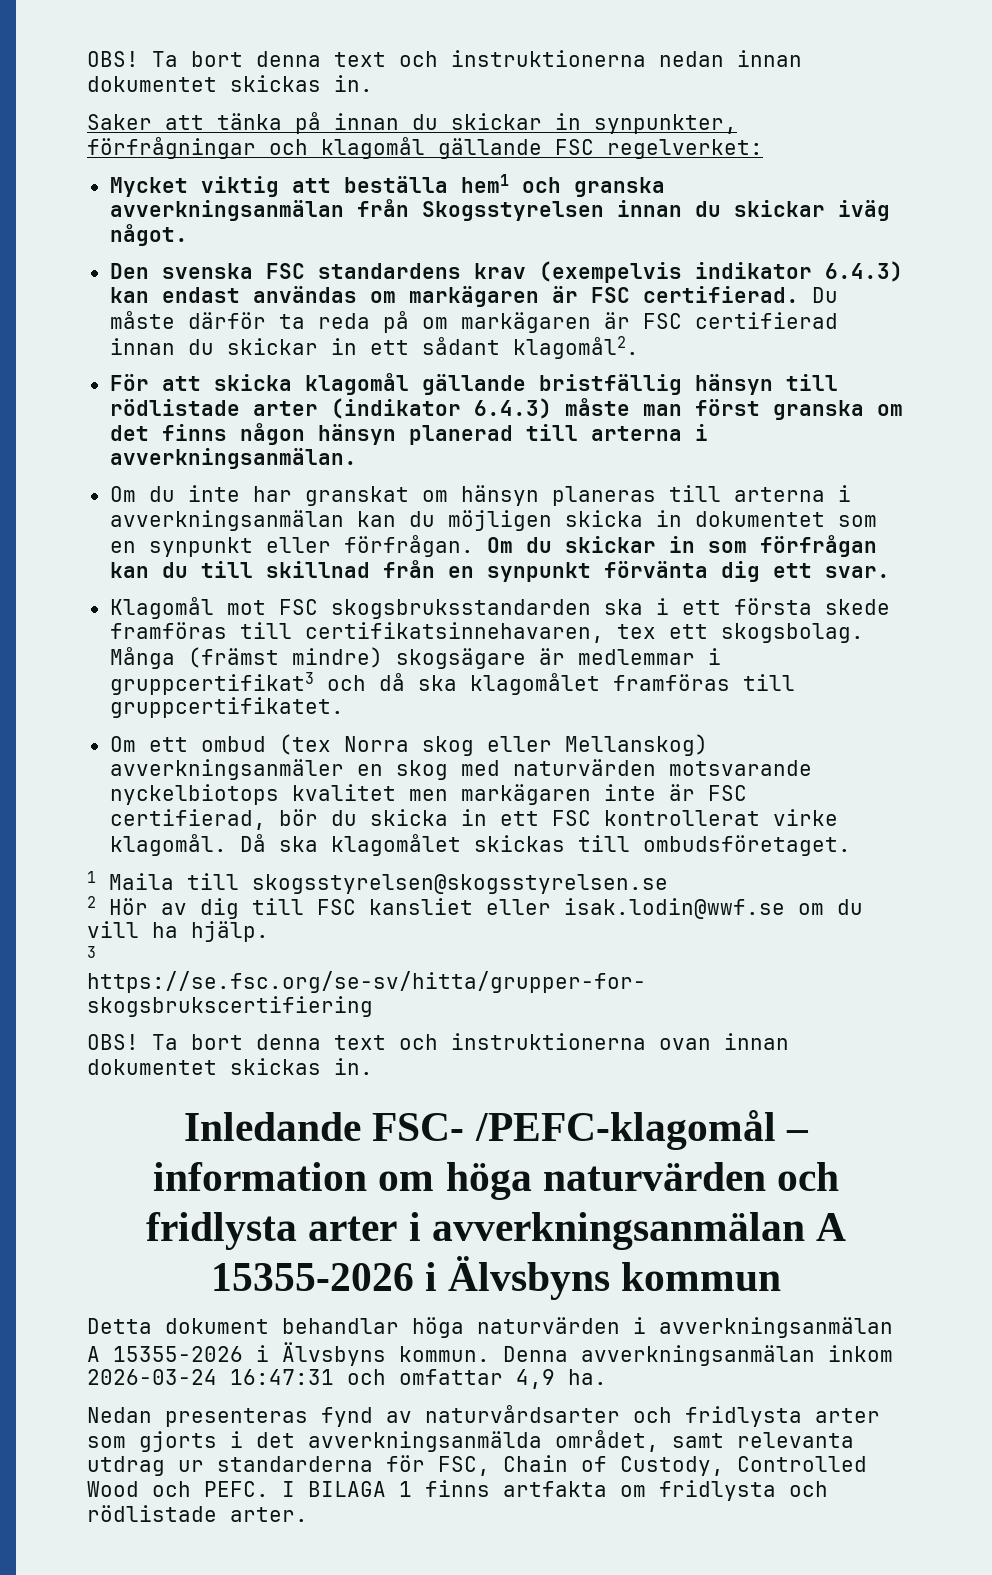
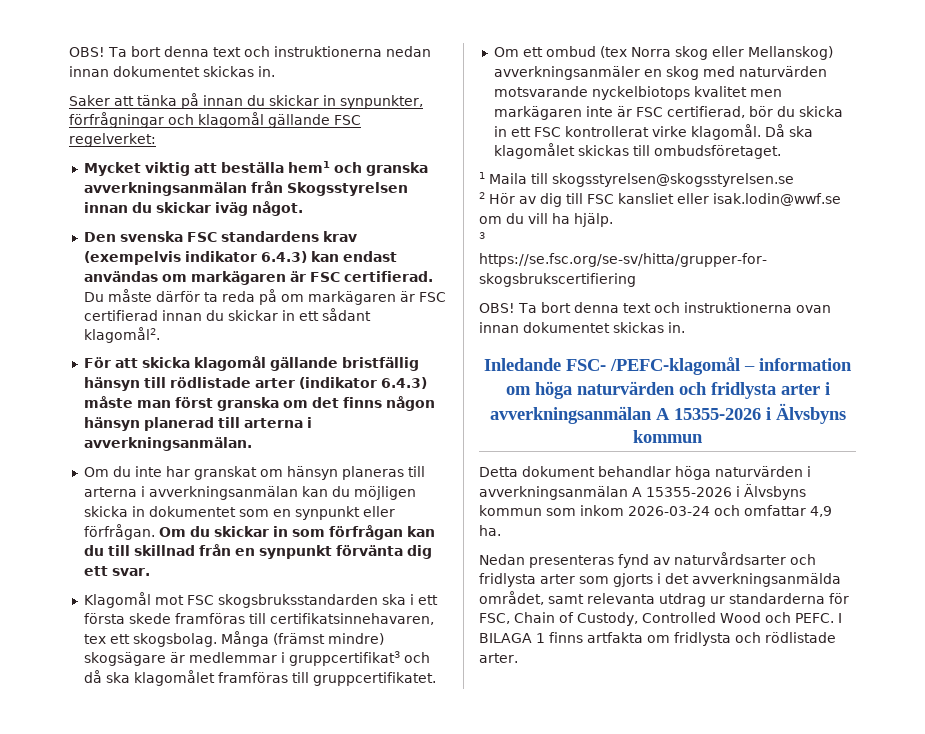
[399,1345,815,1366] kommun. Denna avverkningsanmälan -> [479,505,576,516] kommun som
[230,1369,334,1385] 16:47:31 -> (710, 511) none

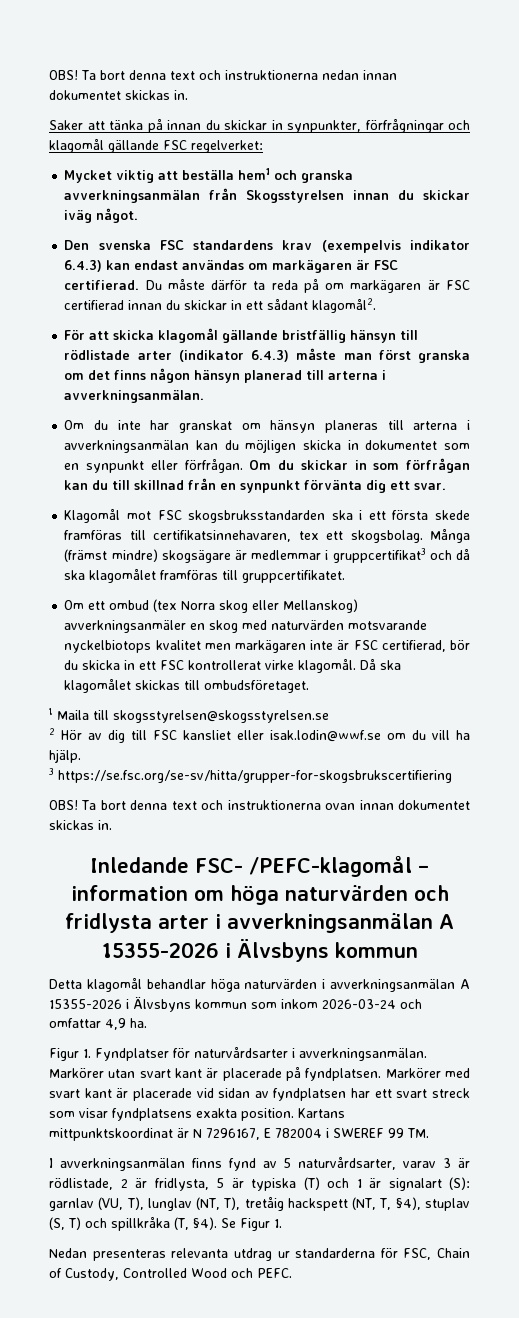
[522,466,595,477] dokument -> [86,977,142,992] klagomål
[479,552,816,568] [479,573,841,587] [479,591,584,605] Nedan presenteras fynd av naturvårdsarter och fridlysta arter som gjorts i det avverkningsanmälda området, samt -> [49,1046,427,1061] [49,1066,470,1081] [49,1088,470,1101] [49,1108,345,1121] [49,1128,429,1141] [49,1156,471,1171] [49,1177,470,1191] [49,1196,470,1211] [49,1216,282,1231] [49,1248,166,1261] Figur 1. Fyndplatser för naturvårdsarter i avverkningsanmälan. Markörer utan svart kant är placerade på fyndplatsen. Markörer med svart kant är placerade vid sidan av fyndplatsen har ett svart streck som visar fyndplatsens exakta position. Kartans mittpunktskoordinat är N 7296167, E 782004 i SWEREF 99 TM. // I avverkningsanmälan finns fynd av 5 naturvårdsarter, varav 3 är rödlistade, 2 är fridlysta, 5 är typiska (T) och 1 är signalart (S): garnlav (VU, T), lunglav (NT, T), tretåig hackspett (NT, T, §4), stuplav (S, T) och spillkråka (T, §4). Se Figur 1. // Nedan presenteras
[838,613,842,623] [479,632,836,646] [479,653,518,663] I BILAGA 1 finns artfakta om fridlysta och rödlistade arter. -> (292, 1273) none

